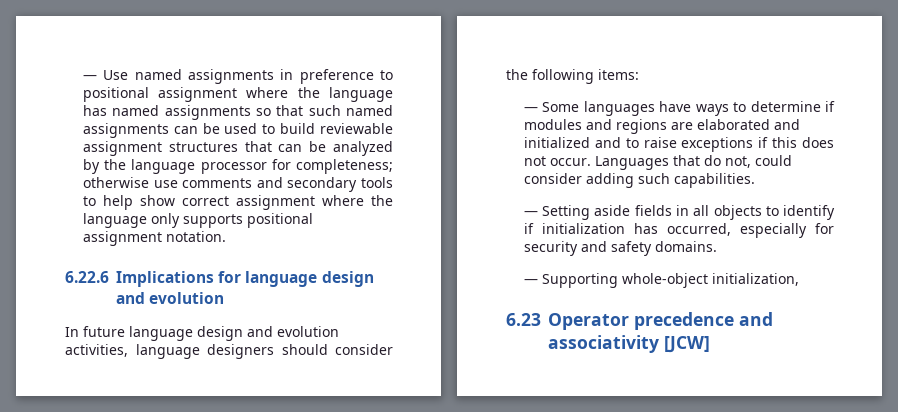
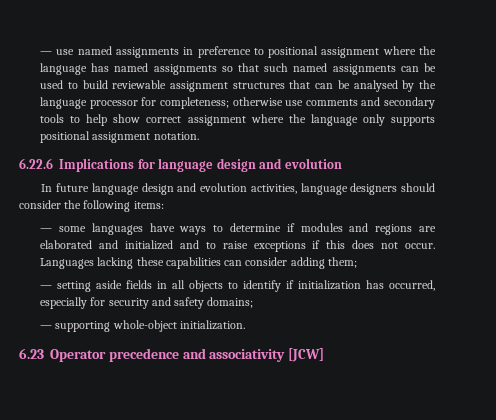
[82,70,129,80] — Use -> [40,49,75,55] — use
[333,141,393,156] analyzed -> [353,80,398,92] analysed
[542,102,580,112] Some -> [58,226,86,232] some
[672,155,792,168] [523,173,755,188] [523,205,591,220] that do not, could consider adding such capabilities. // — Setting -> [97,257,357,269] [40,281,92,292] lacking these capabilities can consider adding them; // — setting
[654,241,717,252] [523,273,799,288] domains. // — Supporting whole-object initialization, -> [207,297,254,308] [40,320,245,332] domains; // — supporting whole-object initialization.

